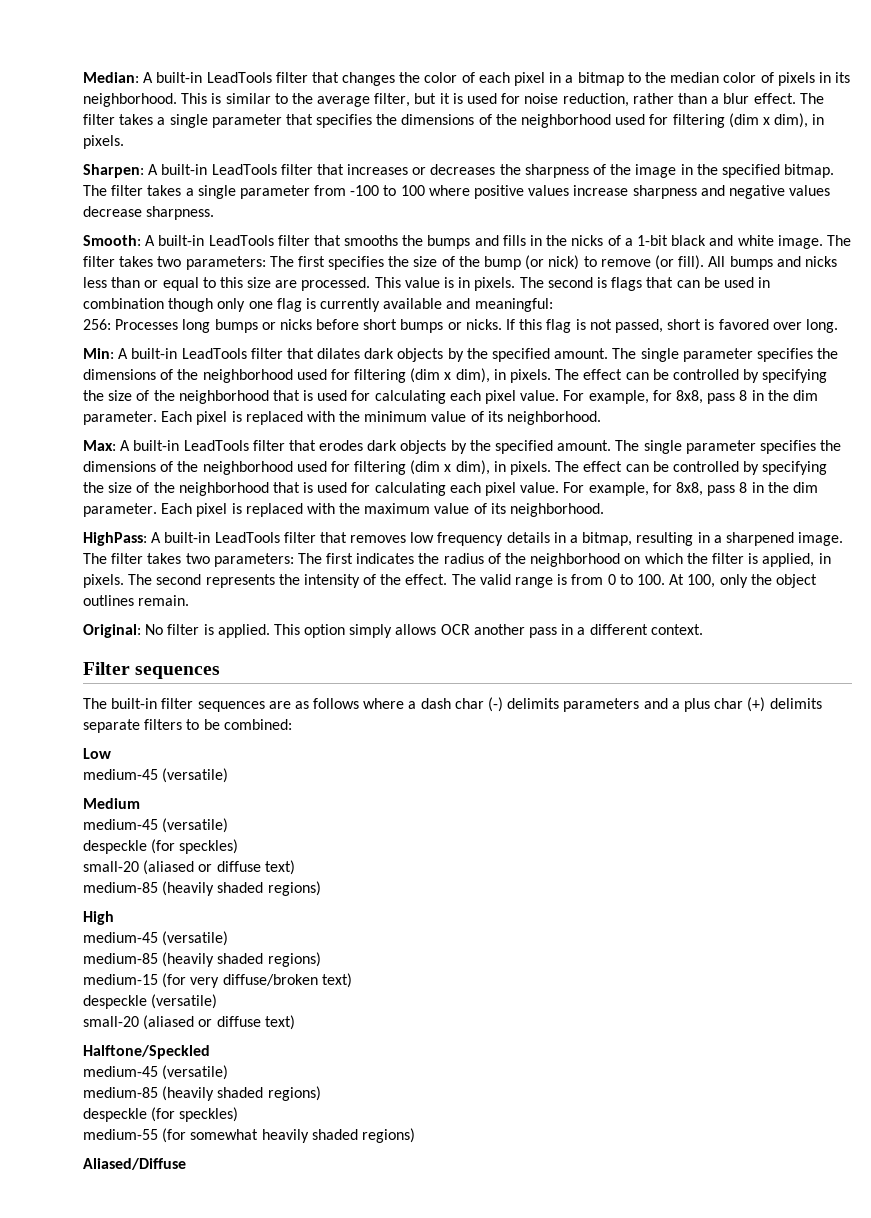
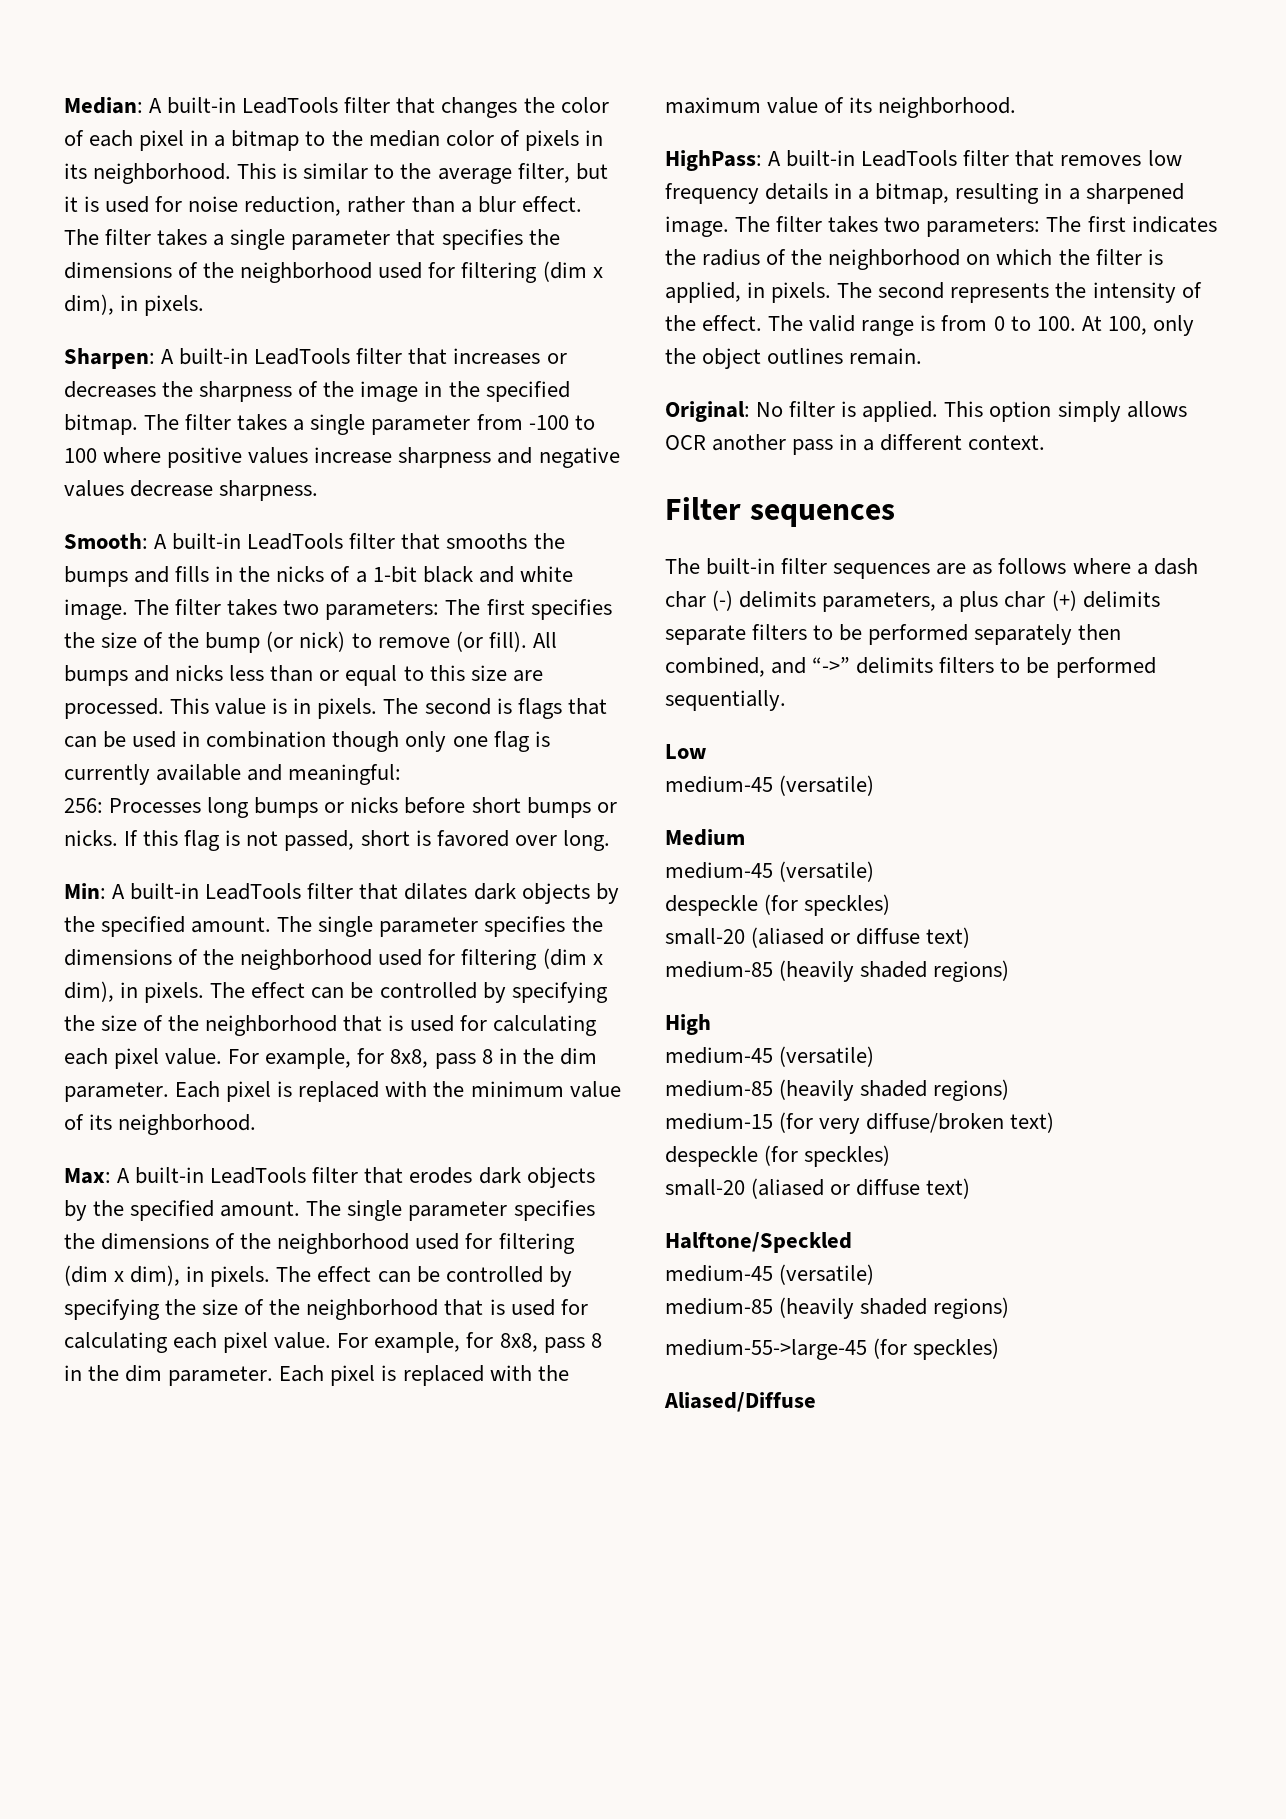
[563,698,668,712] parameters and -> [822,592,937,612] parameters,
[223,719,292,730] combined: -> [868,624,1122,645] [665,657,1156,678] [665,690,786,711] performed separately then combined, and “->” delimits filters to be performed sequentially.
[151,994,218,1009] (versatile) -> [764,1145,891,1167] (for speckles)
[83,1107,239,1122] [83,1128,415,1143] despeckle (for speckles) // medium-55 (for somewhat heavily shaded regions) -> [665,1338,1000,1360] medium-55->large-45 (for speckles)

